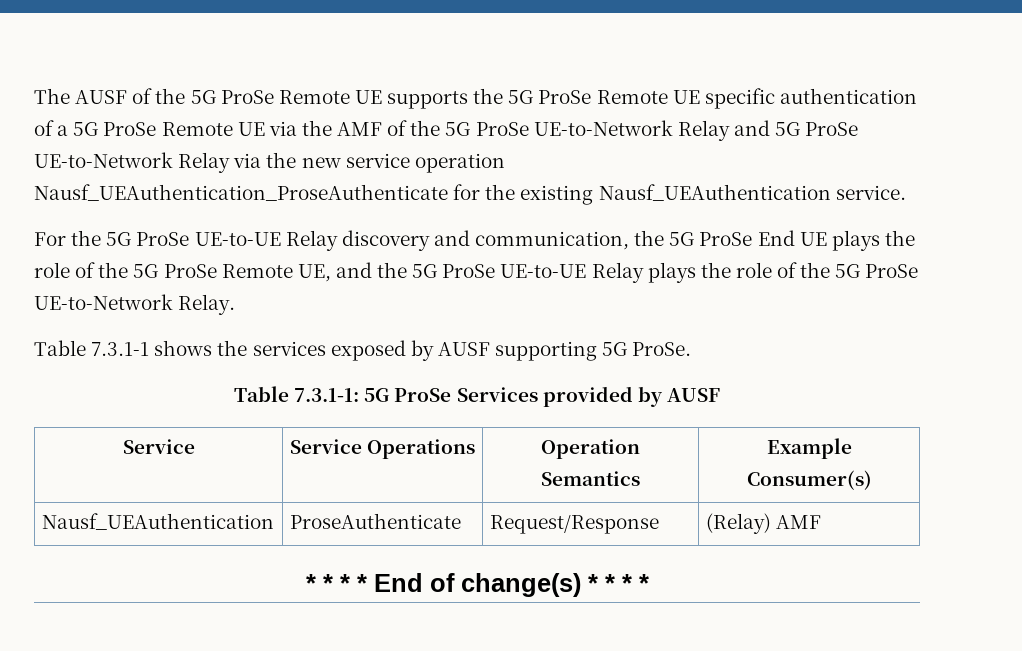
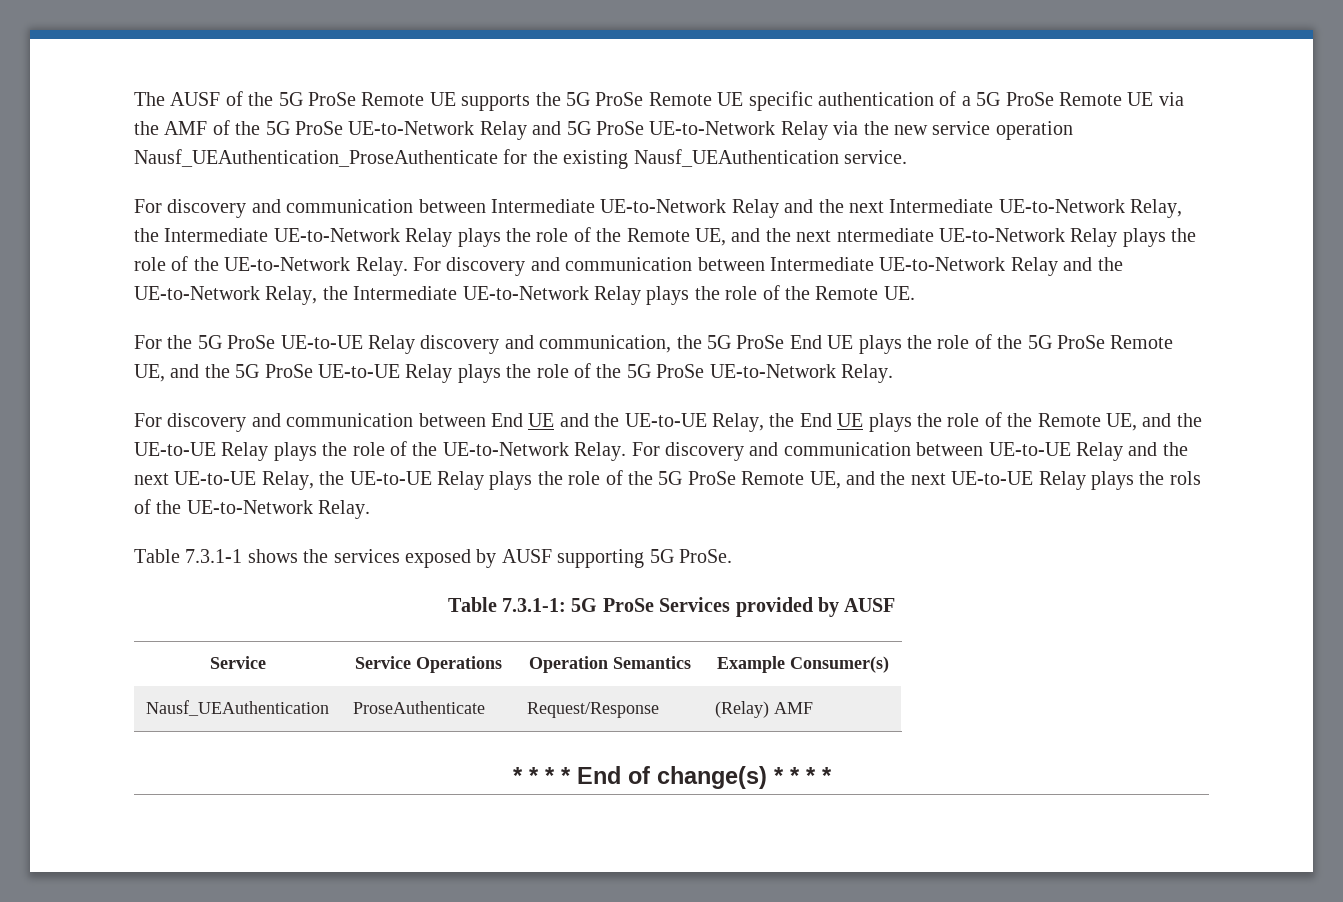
(906, 192) none -> [134,199,1183,218] [134,227,1197,247] [134,256,1123,276] [134,285,915,305] // For discovery and communication between Intermediate UE-to-Network Relay and the next Intermediate UE-to-Network Relay, the Intermediate UE-to-Network Relay plays the role of the Remote UE, and the next ntermediate UE-to-Network Relay plays the role of the UE-to-Network Relay. For discovery and communication between Intermediate UE-to-Network Relay and the UE-to-Network Relay, the Intermediate UE-to-Network Relay plays the role of the Remote UE.
(236, 304) none -> [134,412,1202,432] [134,441,1188,461] [134,470,1201,490] [134,499,371,519] // For discovery and communication between End UE and the UE-to-UE Relay, the End UE plays the role of the Remote UE, and the UE-to-UE Relay plays the role of the UE-to-Network Relay. For discovery and communication between UE-to-UE Relay and the next UE-to-UE Relay, the UE-to-UE Relay plays the role of the 5G ProSe Remote UE, and the next UE-to-UE Relay plays the rols of the UE-to-Network Relay.

